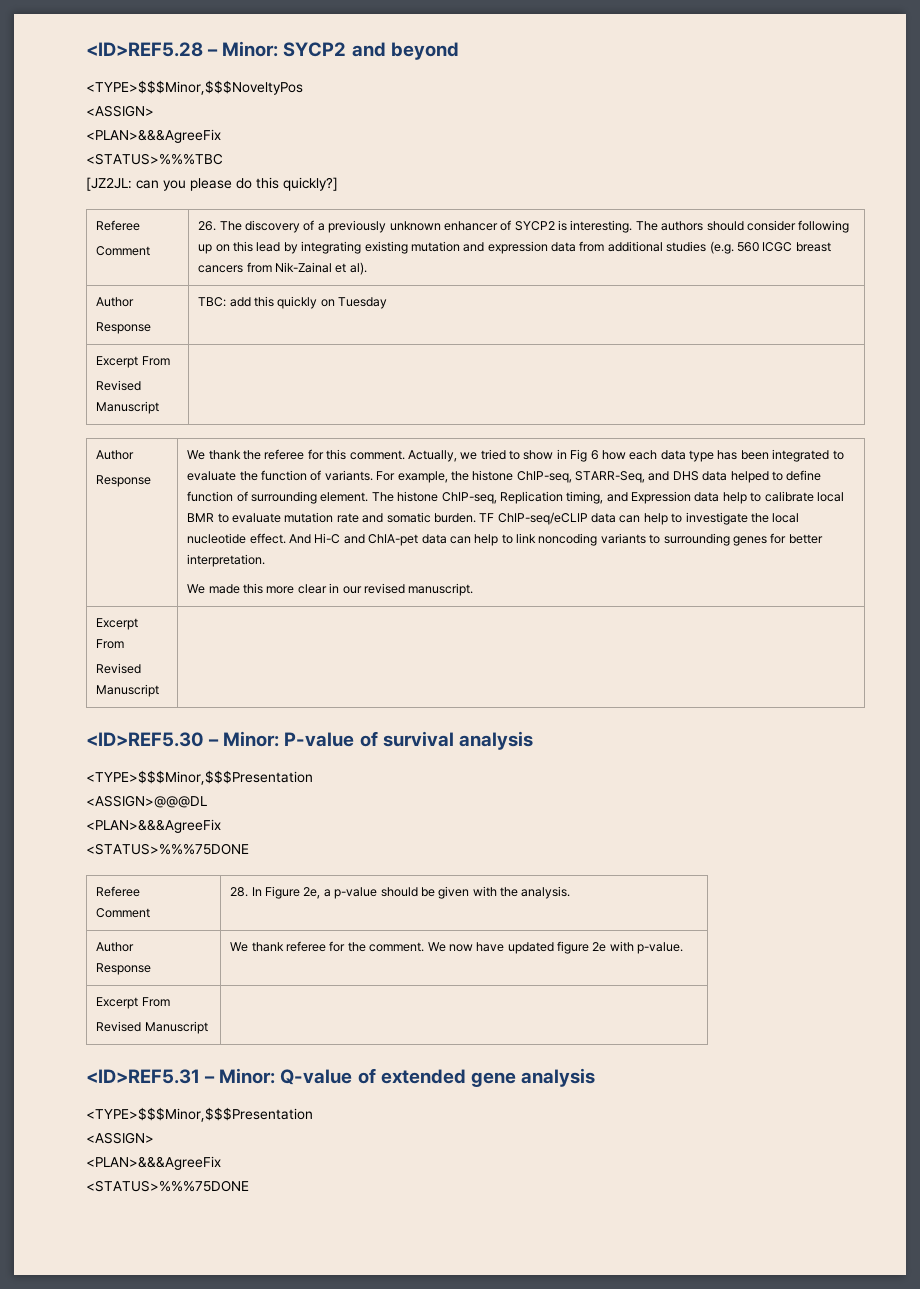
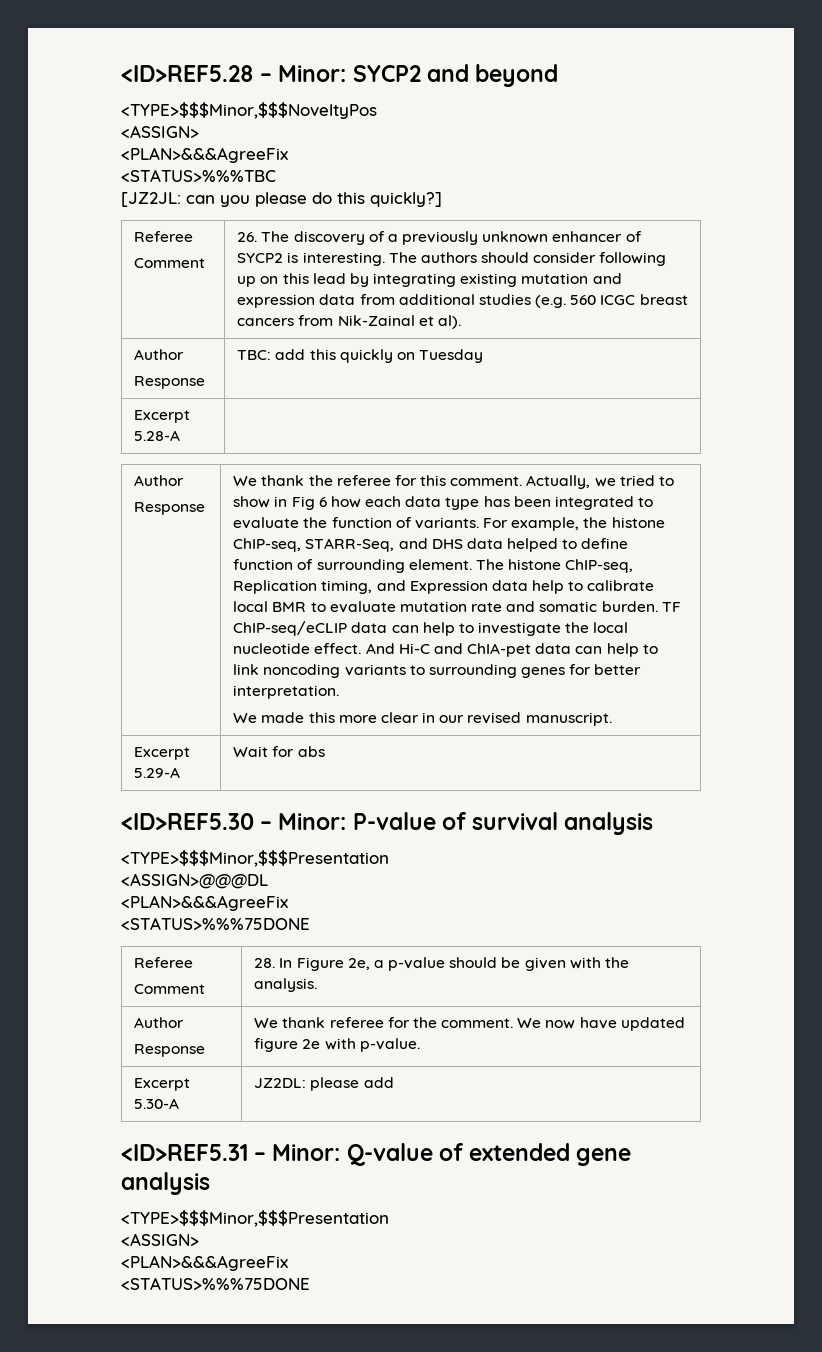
[141,356,170,366] [96,380,142,391] [96,401,160,414] From // Revised Manuscript -> [134,430,181,441] 5.28-A
[96,639,125,649] [96,663,142,674] [96,684,160,697] From // Revised Manuscript | -> [134,767,181,778] [233,746,325,757] 5.29-A | Wait for abs
[141,997,170,1007] [96,1021,208,1034] From // Revised Manuscript | -> [134,1098,180,1109] [254,1077,394,1091] 5.30-A | JZ2DL: please add

